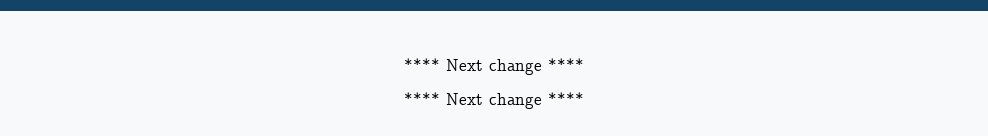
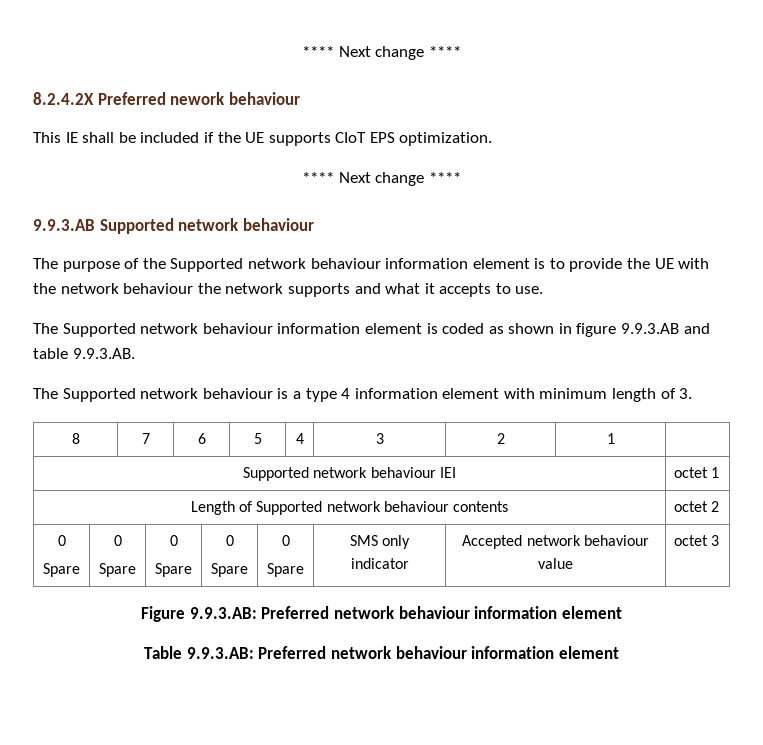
[404,58,584,75] [404,92,584,109] **** Next change **** // **** Next change **** -> [302,46,461,60] [33,92,300,105] [33,132,493,146] [302,172,461,186] [33,218,314,234] [33,258,710,272] [33,283,544,297] [33,323,710,337] [33,348,135,359] [33,388,693,402] [71,433,80,444] [141,433,150,444] [197,433,206,444] [253,433,262,444] [295,433,304,444] [375,433,384,444] [496,433,505,444] [606,433,615,444] [243,467,456,481] [674,467,720,478] [191,501,508,515] [674,501,720,512] [57,535,66,546] [43,563,80,577] [113,535,122,546] [99,563,136,577] [169,535,178,546] [155,563,192,577] [225,535,234,546] [211,563,248,577] [281,535,290,546] [267,563,304,577] [349,535,411,549] [350,558,409,569] [462,535,649,549] [538,558,573,569] [674,535,720,546] [141,606,622,622] [144,646,619,659] **** Next change **** // 8.2.4.2X Preferred nework behaviour // This IE shall be included if the UE supports CIoT EPS optimization. // **** Next change **** // 9.9.3.AB Supported network behaviour // The purpose of the Supported network behaviour information element is to provide the UE with the network behaviour the network supports and what it accepts to use. // The Supported network behaviour information element is coded as shown in figure 9.9.3.AB and table 9.9.3.AB. // The Supported network behaviour is a type 4 information element with minimum length of 3. // 8 | 7 | 6 | 5 | 4 | 3 | 2 | 1 | // Supported network behaviour IEI | octet 1 // Length of Supported network behaviour contents | octet 2 // 0 // Spare | 0 // Spare | 0 // Spare | 0 // Spare | 0 // Spare | SMS only indicator | Accepted network behaviour value | octet 3 // Figure 9.9.3.AB: Preferred network behaviour information element // Table 9.9.3.AB: Preferred network behaviour information element

